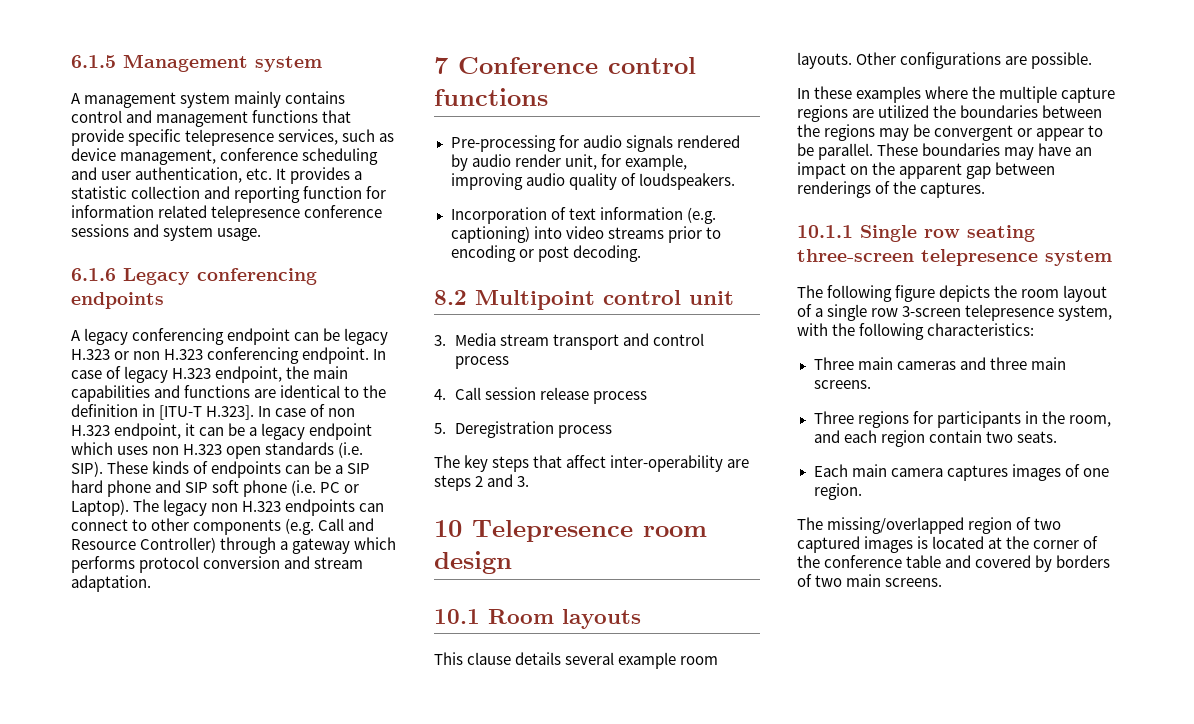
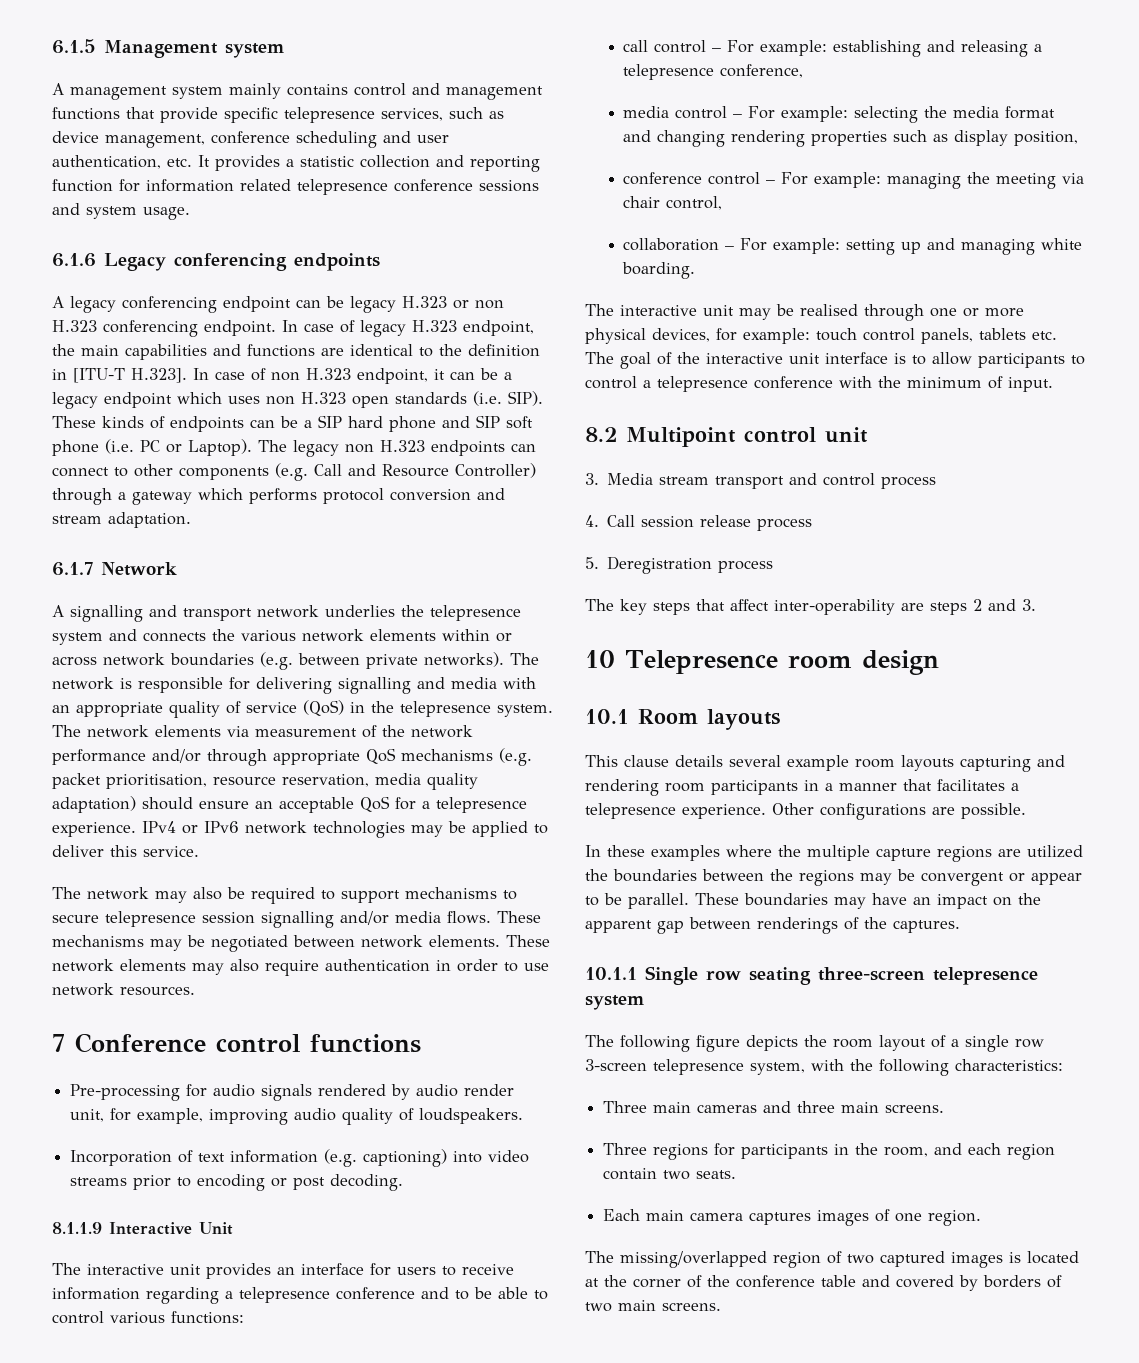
(151, 583) none -> [52,562,177,576] [52,605,521,622] [52,629,512,645] [52,652,539,670] [52,677,536,694] [52,700,553,718] [52,725,473,738] [52,748,532,766] [52,773,478,790] [52,796,527,813] [52,821,548,838] [52,845,199,857] [52,887,517,904] [52,911,541,928] [52,935,550,952] [52,959,549,976] [52,983,195,996] // 6.1.7 Network // A signalling and transport network underlies the telepresence system and connects the various network elements within or across network boundaries (e.g. between private networks). The network is responsible for delivering signalling and media with an appropriate quality of service (QoS) in the telepresence system. The network elements via measurement of the network performance and/or through appropriate QoS mechanisms (e.g. packet prioritisation, resource reservation, media quality adaptation) should ensure an acceptable QoS for a telepresence experience. IPv4 or IPv6 network technologies may be applied to deliver this service. // The network may also be required to support mechanisms to secure telepresence session signalling and/or media flows. These mechanisms may be negotiated between network elements. These network elements may also require authentication in order to use network resources.
(641, 253) none -> [52,1222,233,1235] [52,1263,514,1279] [52,1287,548,1304] [52,1311,244,1324] [623,40,1043,57] [623,64,804,80] [623,106,1056,123] [623,130,1079,147] [623,172,1085,189] [623,196,723,210] [623,238,1083,255] [622,262,696,279] [585,304,1024,321] [585,328,1057,344] [585,352,1085,369] [585,376,1053,392] // 8.1.1.9 Interactive Unit // The interactive unit provides an interface for users to receive information regarding a telepresence conference and to be able to control various functions: // call control – For example: establishing and releasing a telepresence conference, // media control – For example: selecting the media format and changing rendering properties such as display position, // conference control – For example: managing the meeting via chair control, // collaboration – For example: setting up and managing white boarding. // The interactive unit may be realised through one or more physical devices, for example: touch control panels, tablets etc. The goal of the interactive unit interface is to allow participants to control a telepresence conference with the minimum of input.
[797,52,852,69] layouts. -> [901,755,1065,772] [585,779,1019,796] [585,803,766,819] layouts capturing and rendering room participants in a manner that facilitates a telepresence experience.

